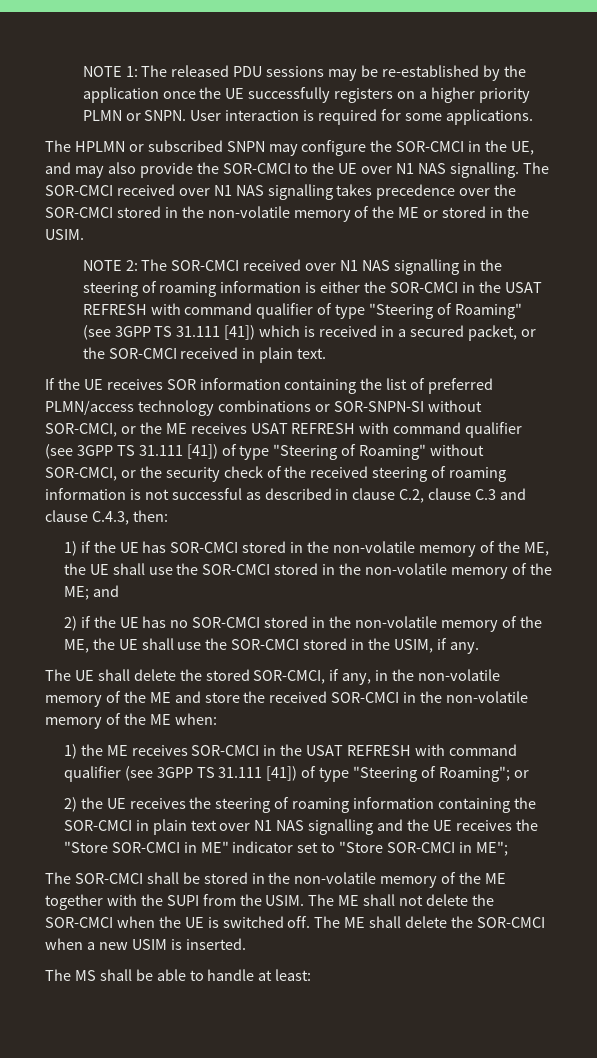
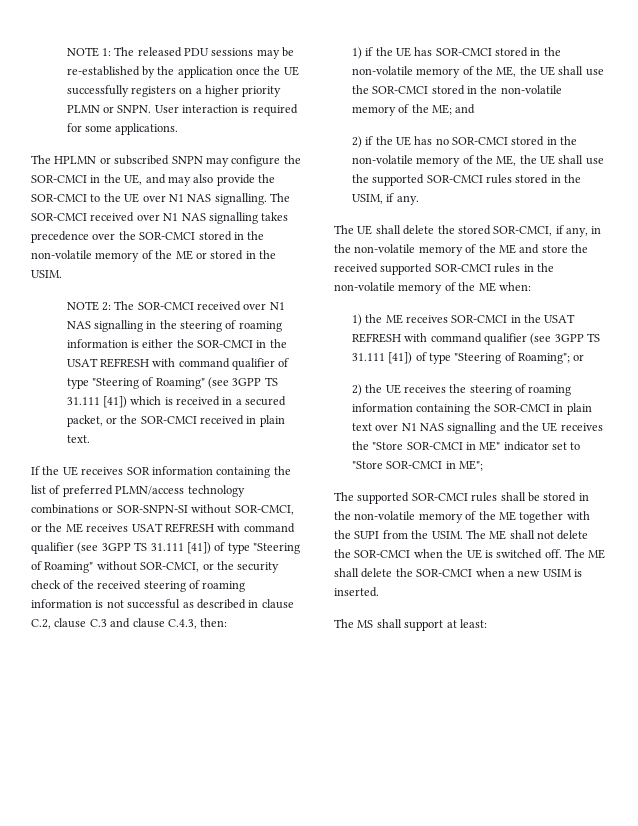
[231,639,300,650] SOR-CMCI -> [372,174,512,186] supported SOR-CMCI rules
[331,692,400,703] SOR-CMCI -> [380,263,521,275] supported SOR-CMCI rules
[74,873,143,884] SOR-CMCI -> [357,492,498,504] supported SOR-CMCI rules
[135,969,255,981] be able to handle -> [404,620,444,631] support

